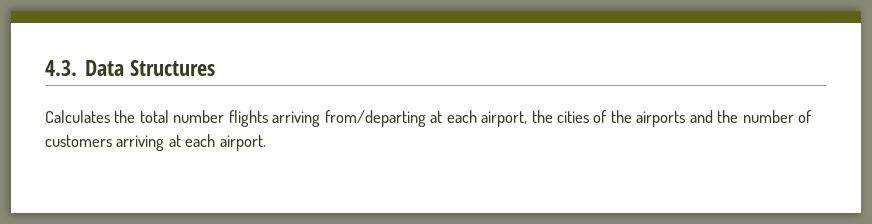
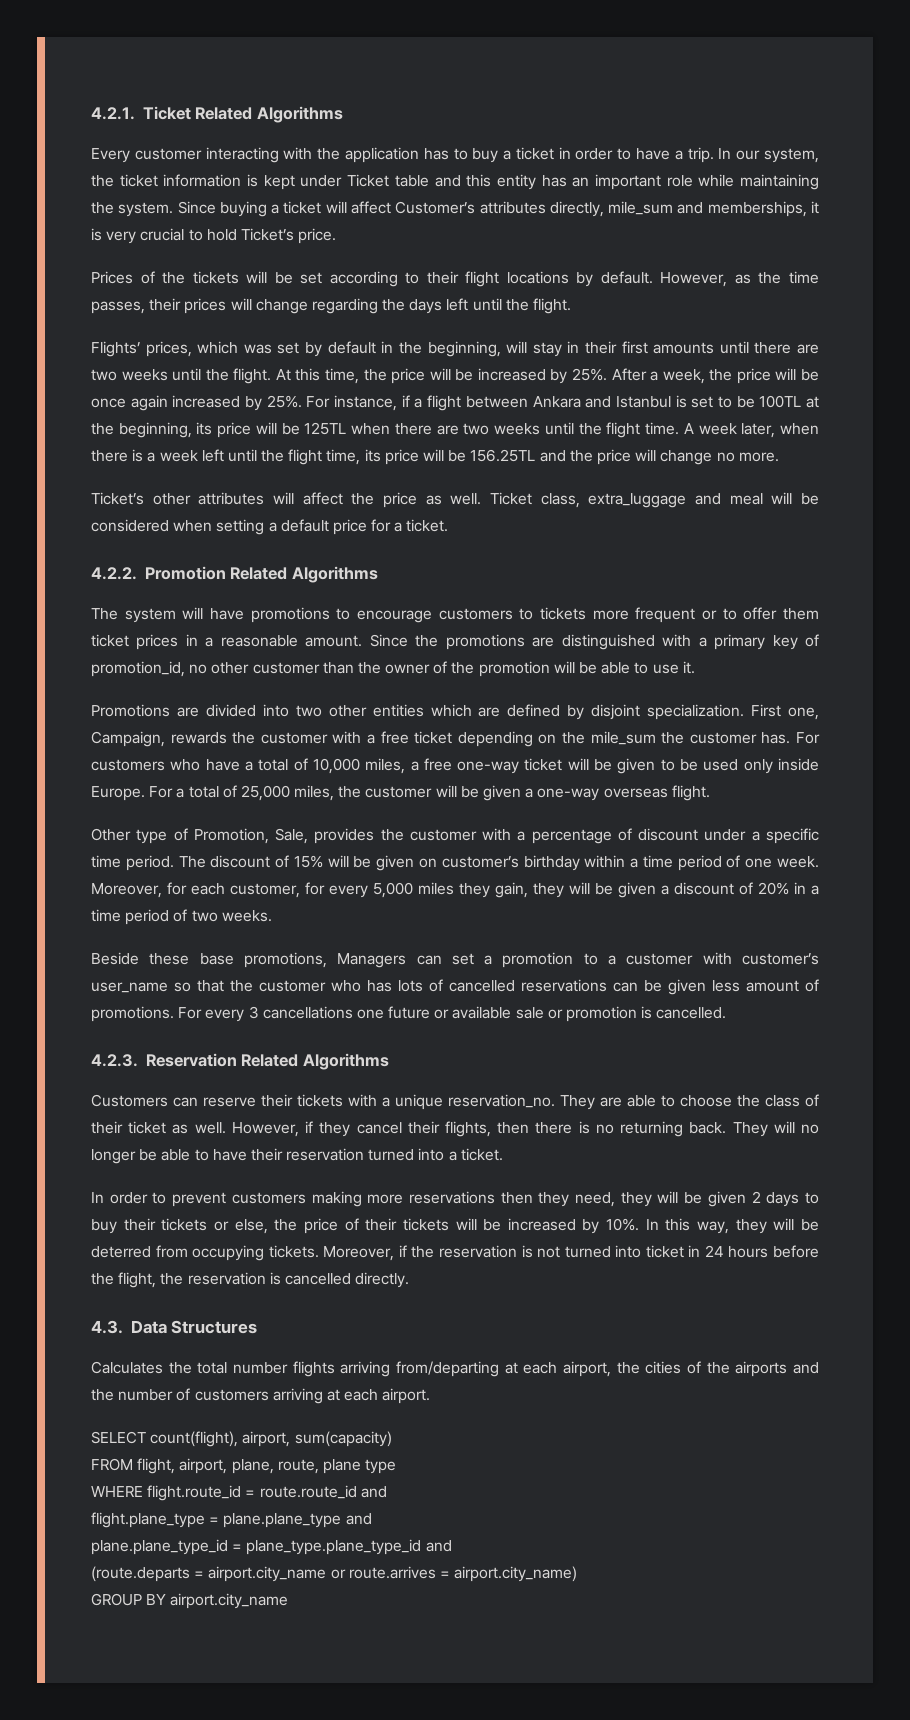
(45, 68) none -> [91,106,343,123] [91,147,819,163] [91,174,819,190] [91,201,820,217] [91,228,337,244] [91,271,819,287] [91,298,572,314] [91,341,819,357] [91,368,819,384] [91,395,820,411] [91,422,819,438] [91,449,779,465] [91,492,819,508] [91,519,449,535] [91,566,378,583] [91,607,819,623] [91,634,820,650] [91,661,695,677] [91,704,820,720] [91,731,821,747] [91,758,819,774] [91,785,710,801] [91,828,819,844] [91,855,820,871] [91,882,819,898] [91,909,272,925] [91,952,819,968] [91,979,819,995] [91,1006,727,1022] [91,1053,389,1070] [91,1094,819,1110] [91,1121,819,1137] [91,1148,503,1164] [91,1191,820,1207] [91,1218,819,1234] [91,1245,819,1261] [91,1272,410,1288] 4.2.1. Ticket Related Algorithms // Every customer interacting with the application has to buy a ticket in order to have a trip. In our system, the ticket information is kept under Ticket table and this entity has an important role while maintaining the system. Since buying a ticket will affect Customer’s attributes directly, mile_sum and memberships, it is very crucial to hold Ticket’s price. // Prices of the tickets will be set according to their flight locations by default. However, as the time passes, their prices will change regarding the days left until the flight. // Flights’ prices, which was set by default in the beginning, will stay in their first amounts until there are two weeks until the flight. At this time, the price will be increased by 25%. After a week, the price will be once again increased by 25%. For instance, if a flight between Ankara and Istanbul is set to be 100TL at the beginning, its price will be 125TL when there are two weeks until the flight time. A week later, when there is a week left until the flight time, its price will be 156.25TL and the price will change no more. // Ticket’s other attributes will affect the price as well. Ticket class, extra_luggage and meal will be considered when setting a default price for a ticket. // 4.2.2. Promotion Related Algorithms // The system will have promotions to encourage customers to tickets more frequent or to offer them ticket prices in a reasonable amount. Since the promotions are distinguished with a primary key of promotion_id, no other customer than the owner of the promotion will be able to use it. // Promotions are divided into two other entities which are defined by disjoint specialization. First one, Campaign, rewards the customer with a free ticket depending on the mile_sum the customer has. For customers who have a total of 10,000 miles, a free one-way ticket will be given to be used only inside Europe. For a total of 25,000 miles, the customer will be given a one-way overseas flight. // Other type of Promotion, Sale, provides the customer with a percentage of discount under a specific time period. The discount of 15% will be given on customer’s birthday within a time period of one week. Moreover, for each customer, for every 5,000 miles they gain, they will be given a discount of 20% in a time period of two weeks. // Beside these base promotions, Managers can set a promotion to a customer with customer’s user_name so that the customer who has lots of cancelled reservations can be given less amount of promotions. For every 3 cancellations one future or available sale or promotion is cancelled. // 4.2.3. Reservation Related Algorithms // Customers can reserve their tickets with a unique reservation_no. They are able to choose the class of their ticket as well. However, if they cancel their flights, then there is no returning back. They will no longer be able to have their reservation turned into a ticket. // In order to prevent customers making more reservations then they need, they will be given 2 days to buy their tickets or else, the price of their tickets will be increased by 10%. In this way, they will be deterred from occupying tickets. Moreover, if the reservation is not turned into ticket in 24 hours before the flight, the reservation is cancelled directly. //
(266, 143) none -> [91,1431,392,1447] [91,1458,397,1474] [91,1485,387,1501] [91,1512,372,1528] [91,1539,452,1555] [91,1566,578,1582] [91,1593,289,1609] // SELECT count(flight), airport, sum(capacity) // FROM flight, airport, plane, route, plane type // WHERE flight.route_id = route.route_id and // flight.plane_type = plane.plane_type and // plane.plane_type_id = plane_type.plane_type_id and // (route.departs = airport.city_name or route.arrives = airport.city_name) // GROUP BY airport.city_name

